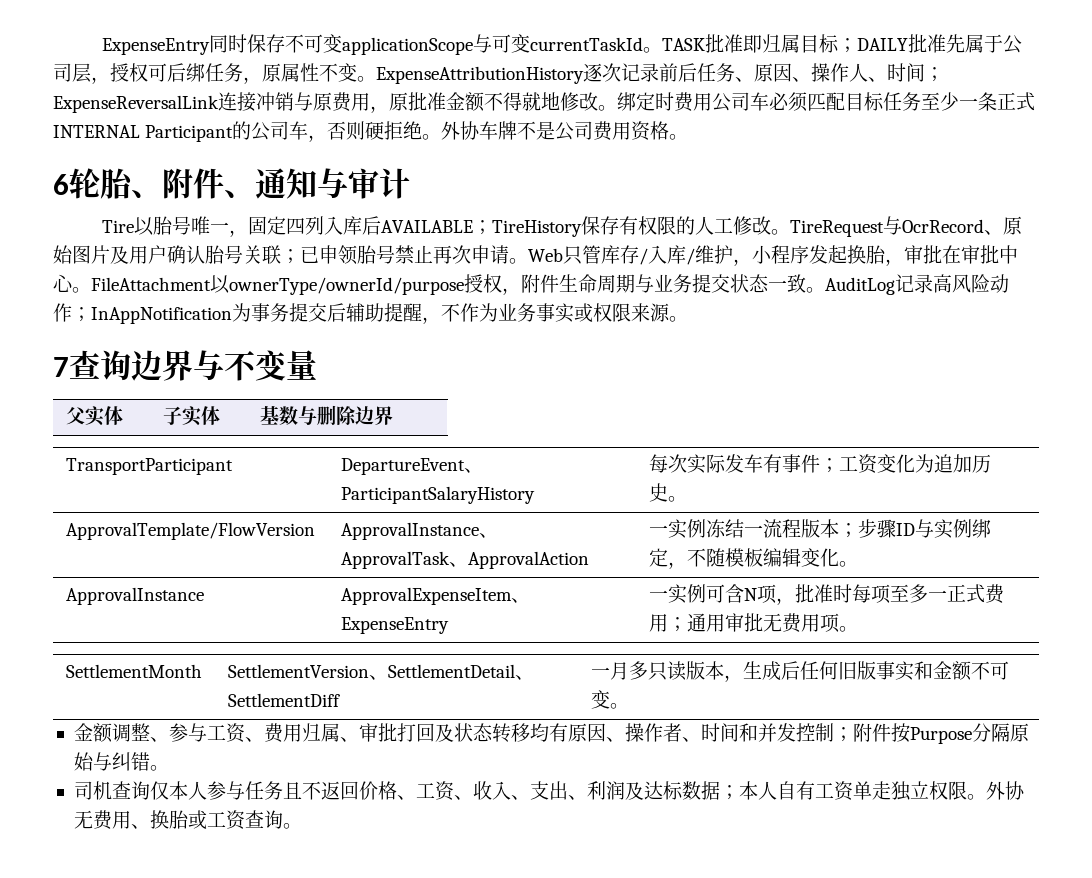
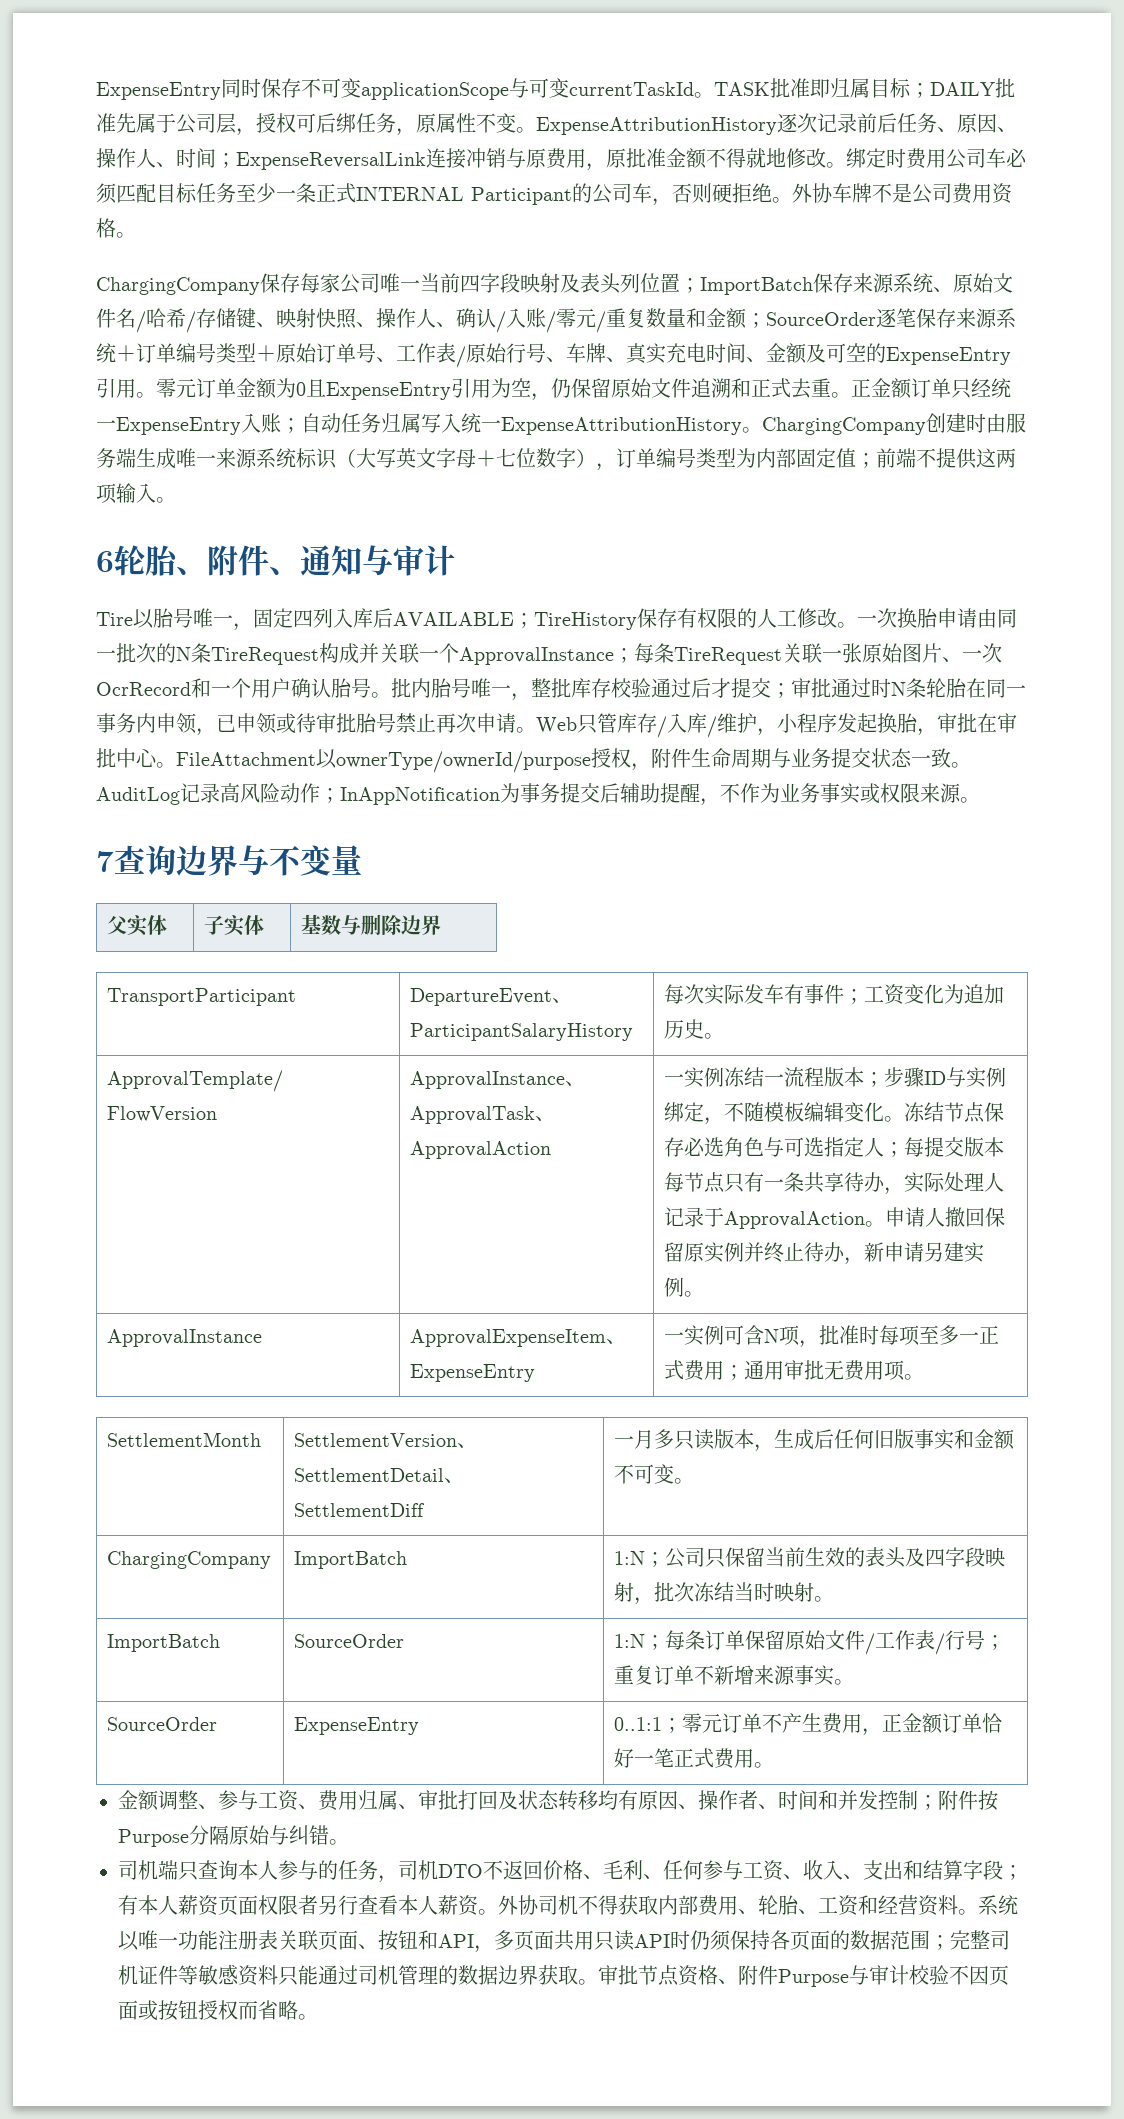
(689, 137) none -> [96,273,1013,295] [96,308,1016,333] [96,343,1011,368] [96,378,1011,401] [96,413,1026,435] [96,448,1016,471] [96,483,176,504] // ChargingCompany保存每家公司唯一当前四字段映射及表头列位置；ImportBatch保存来源系统、原始文件名/哈希/存储键、映射快照、操作人、确认/入账/零元/重复数量和金额；SourceOrder逐笔保存来源系统＋订单编号类型＋原始订单号、工作表/原始行号、车牌、真实充电时间、金额及可空的ExpenseEntry引用。零元订单金额为0且ExpenseEntry引用为空，仍保留原始文件追溯和正式去重。正金额订单只经统一ExpenseEntry入账；自动任务归属写入统一ExpenseAttributionHistory。ChargingCompany创建时由服务端生成唯一来源系统标识（大写英文字母＋七位数字），订单编号类型为内部固定值；前端不提供这两项输入。
[790,216,1023,237] [53,245,358,265] TireRequest与OcrRecord、原始图片及用户确认胎号关联；已申领 -> [857,608,1017,628] [96,643,1002,665] [96,678,1026,701] [96,713,356,736] 一次换胎申请由同一批次的N条TireRequest构成并关联一个ApprovalInstance；每条TireRequest关联一张原始图片、一次OcrRecord和一个用户确认胎号。批内胎号唯一，整批库存校验通过后才提交；审批通过时N条轮胎在同一事务内申领，已申领或待审批
(858, 564) none -> [904,1102,1005,1123] [664,1137,1005,1157] [664,1172,1005,1195] [664,1207,1006,1229] [664,1242,985,1265] [664,1277,705,1297] 冻结节点保存必选角色与可选指定人；每提交版本每节点只有一条共享待办，实际处理人记录于ApprovalAction。申请人撤回保留原实例并终止待办，新申请另建实例。
(629, 706) none -> [107,1551,272,1569] [294,1551,408,1569] [614,1547,1006,1568] [614,1582,835,1605] [107,1634,221,1652] [294,1634,405,1648] [614,1630,1006,1655] [614,1665,855,1686] [107,1717,218,1731] [294,1717,420,1735] [614,1713,1003,1736] [614,1748,775,1769] // ChargingCompany | ImportBatch | 1:N；公司只保留当前生效的表头及四字段映射，批次冻结当时映射。 // ImportBatch | SourceOrder | 1:N；每条订单保留原始文件/工作表/行号；重复订单不新增来源事实。 // SourceOrder | ExpenseEntry | 0..1:1；零元订单不产生费用，正金额订单恰好一笔正式费用。
[111,781,1025,801] [73,810,283,830] 查询仅本人参与任务且不返回价格、工资、收入、支出、利润及达标数据；本人自有工资单走独立权限。外协无费用、换胎或工资查询 -> [158,1860,1023,1883] [118,1895,1018,1916] [118,1930,1010,1953] [118,1964,1009,1987] [118,2000,298,2021] 端只查询本人参与的任务，司机DTO不返回价格、毛利、任何参与工资、收入、支出和结算字段；有本人薪资页面权限者另行查看本人薪资。外协司机不得获取内部费用、轮胎、工资和经营资料。系统以唯一功能注册表关联页面、按钮和API，多页面共用只读API时仍须保持各页面的数据范围；完整司机证件等敏感资料只能通过司机管理的数据边界获取。审批节点资格、附件Purpose与审计校验不因页面或按钮授权而省略

